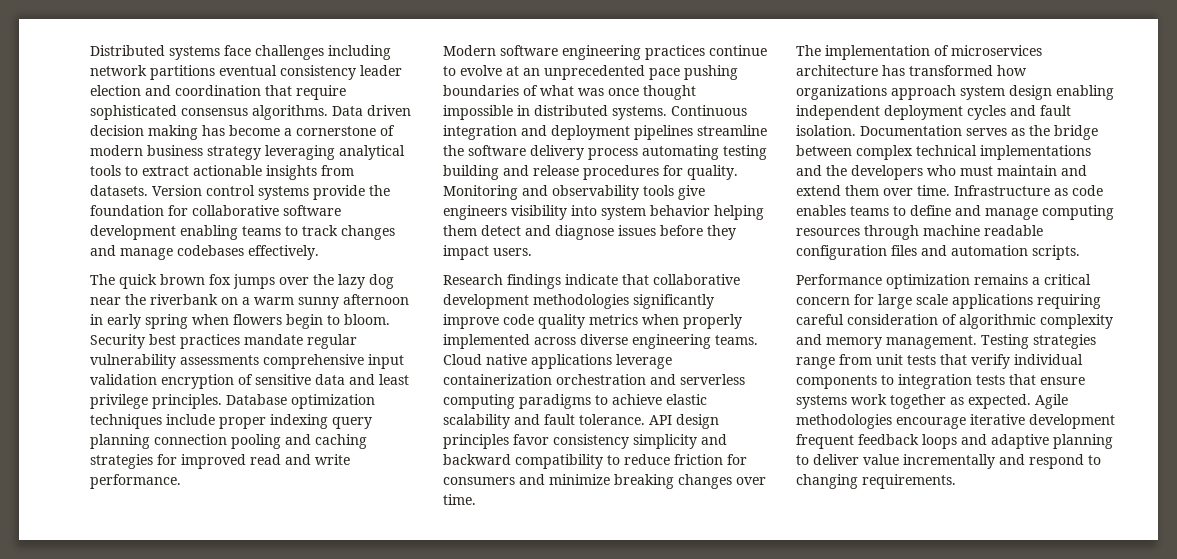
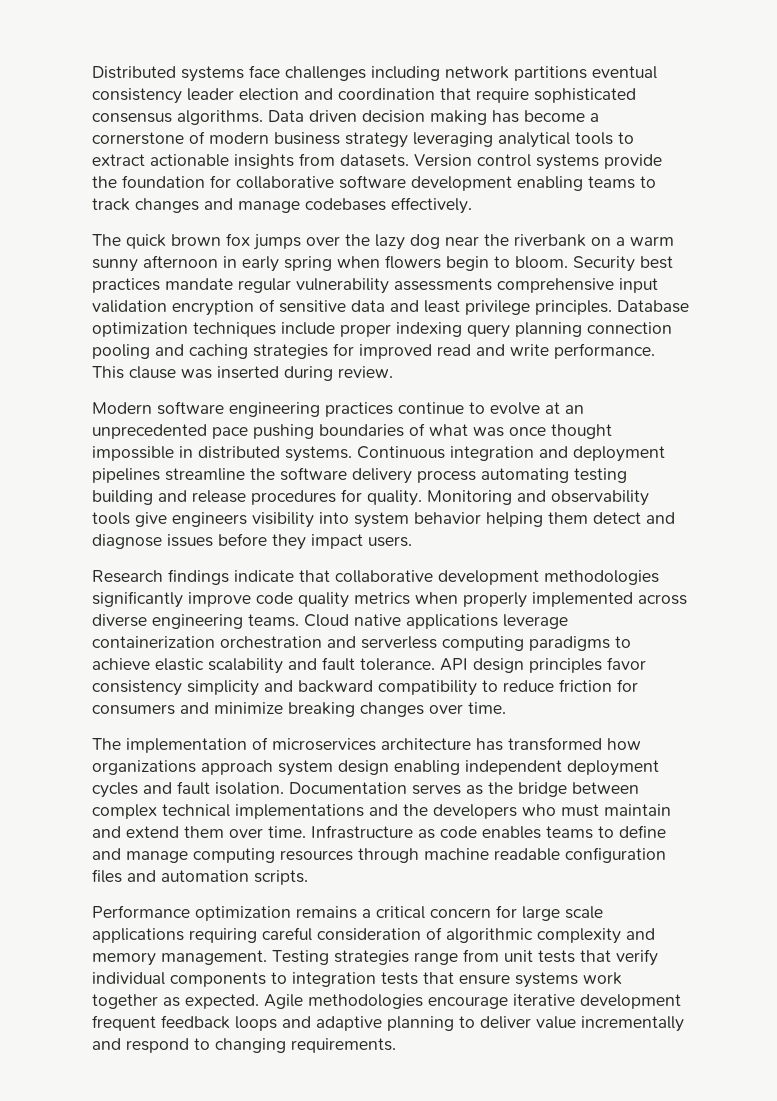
(181, 481) none -> [92,366,393,381] This clause was inserted during review.

